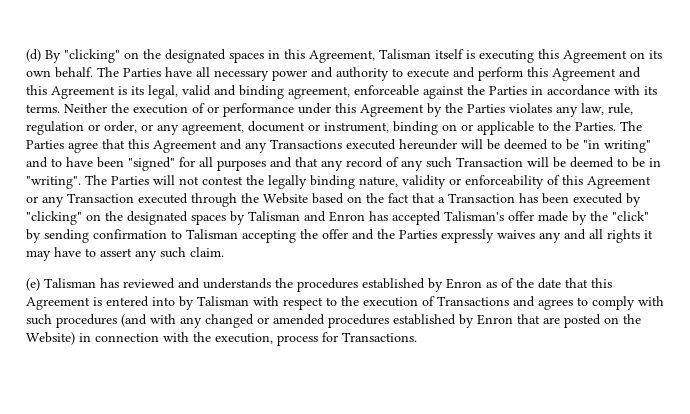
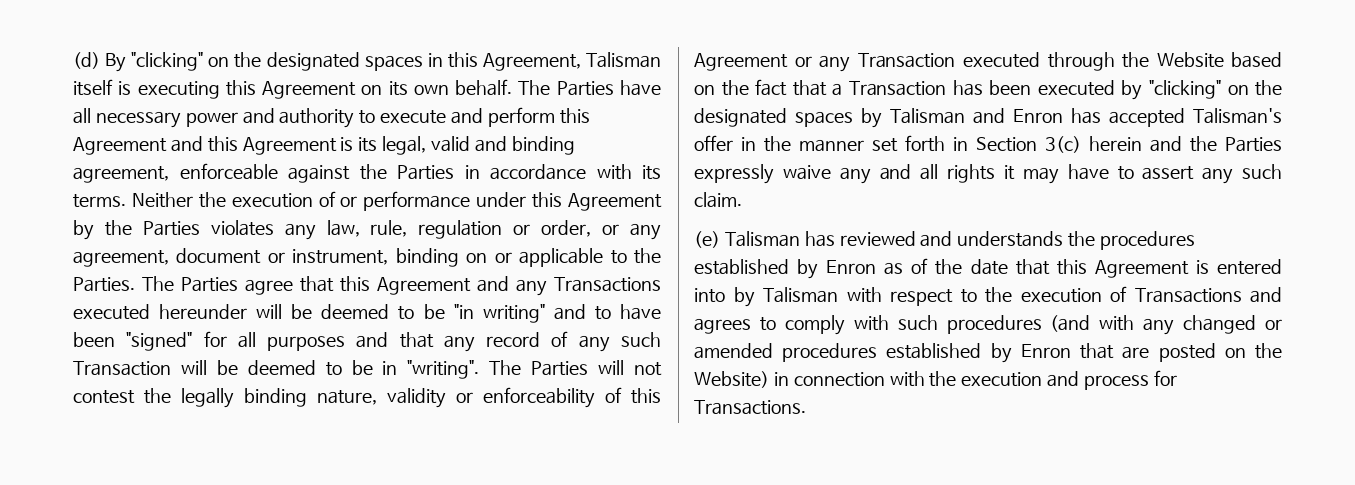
[538,211,649,225] [26,229,348,243] made by the "click" by sending confirmation to Talisman accepting the offer -> [741,135,1143,153] in the manner set forth in Section 3(c) herein
[497,230,535,239] waives -> [782,165,831,180] waive
[215,333,273,344] execution, -> [961,371,1080,387] execution and

